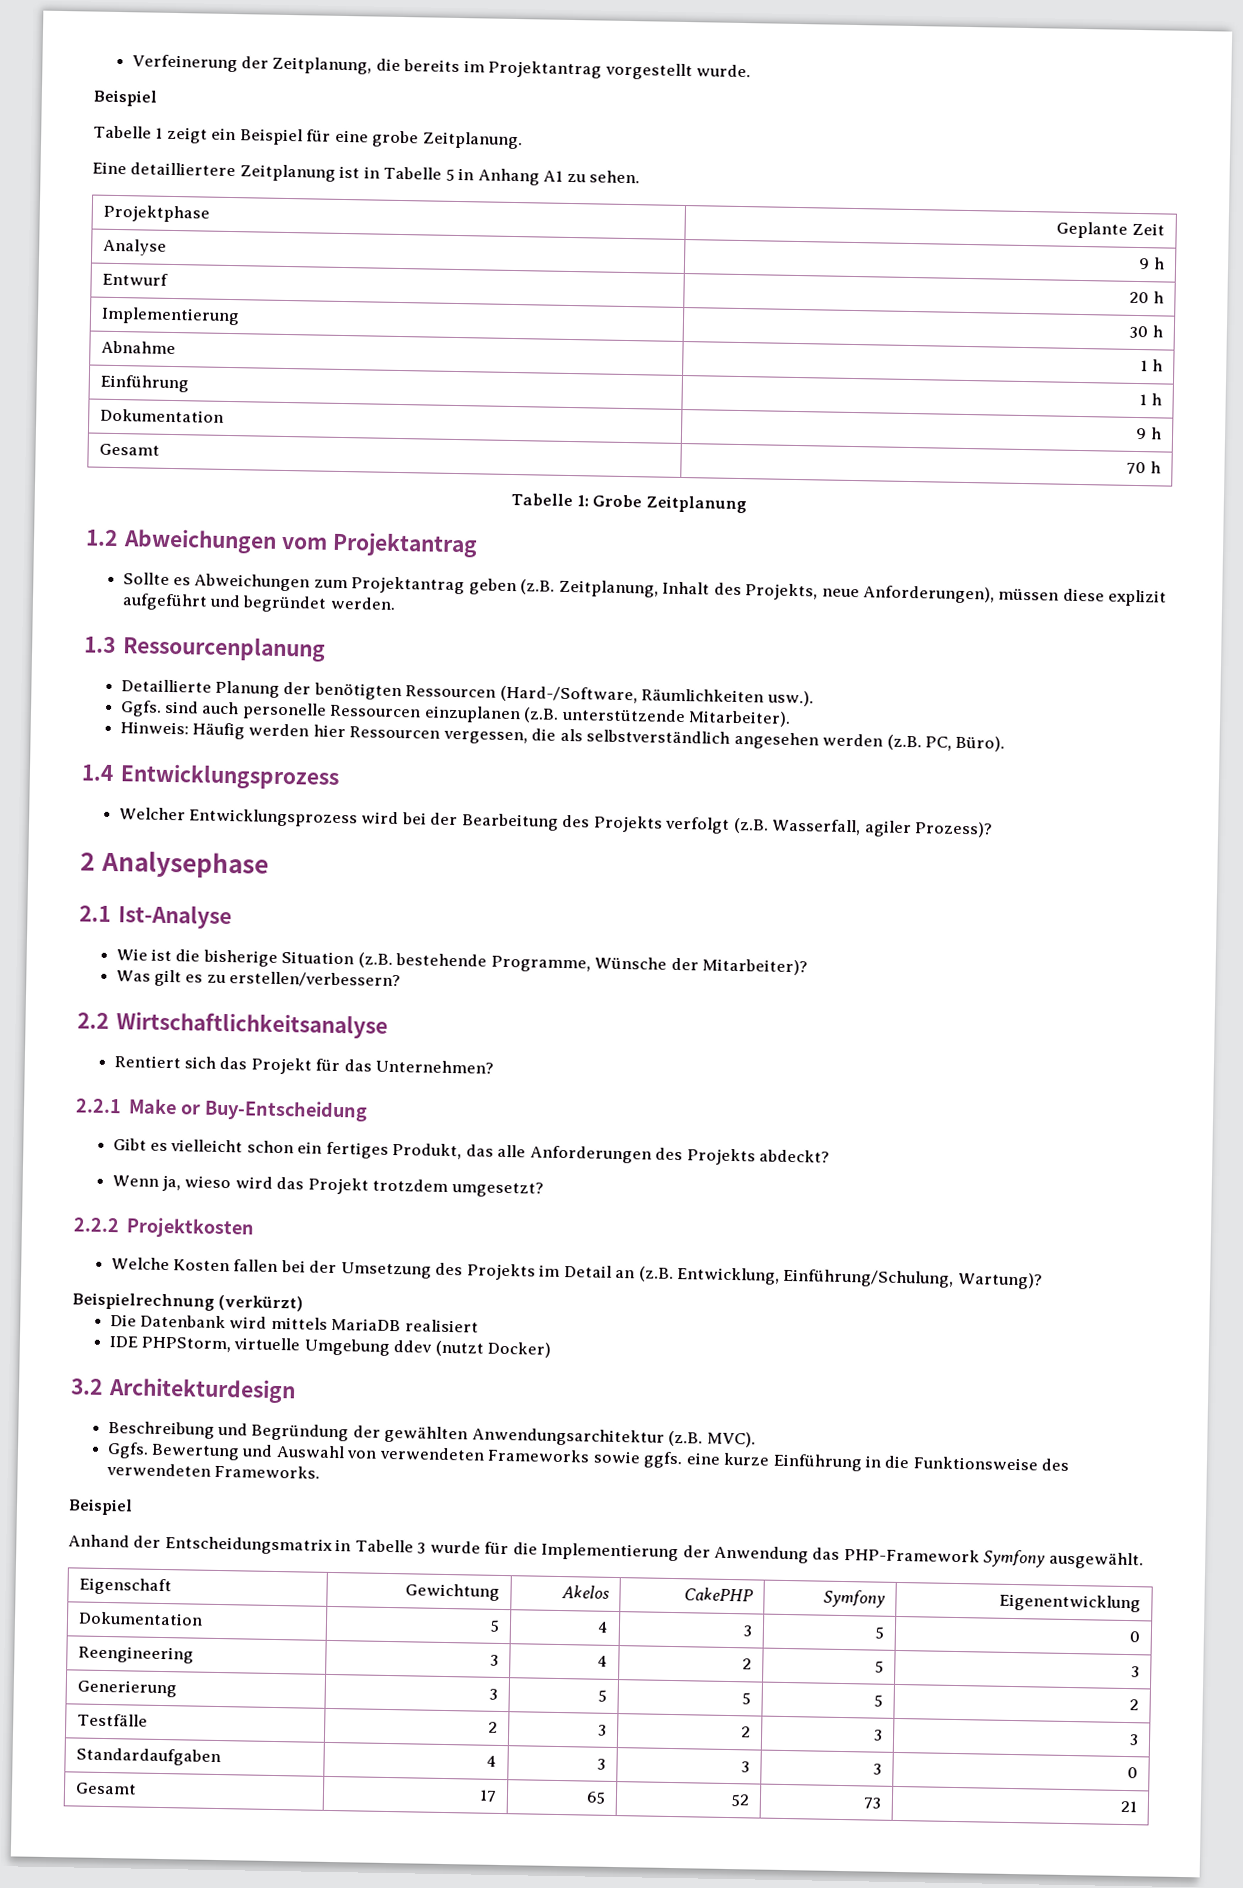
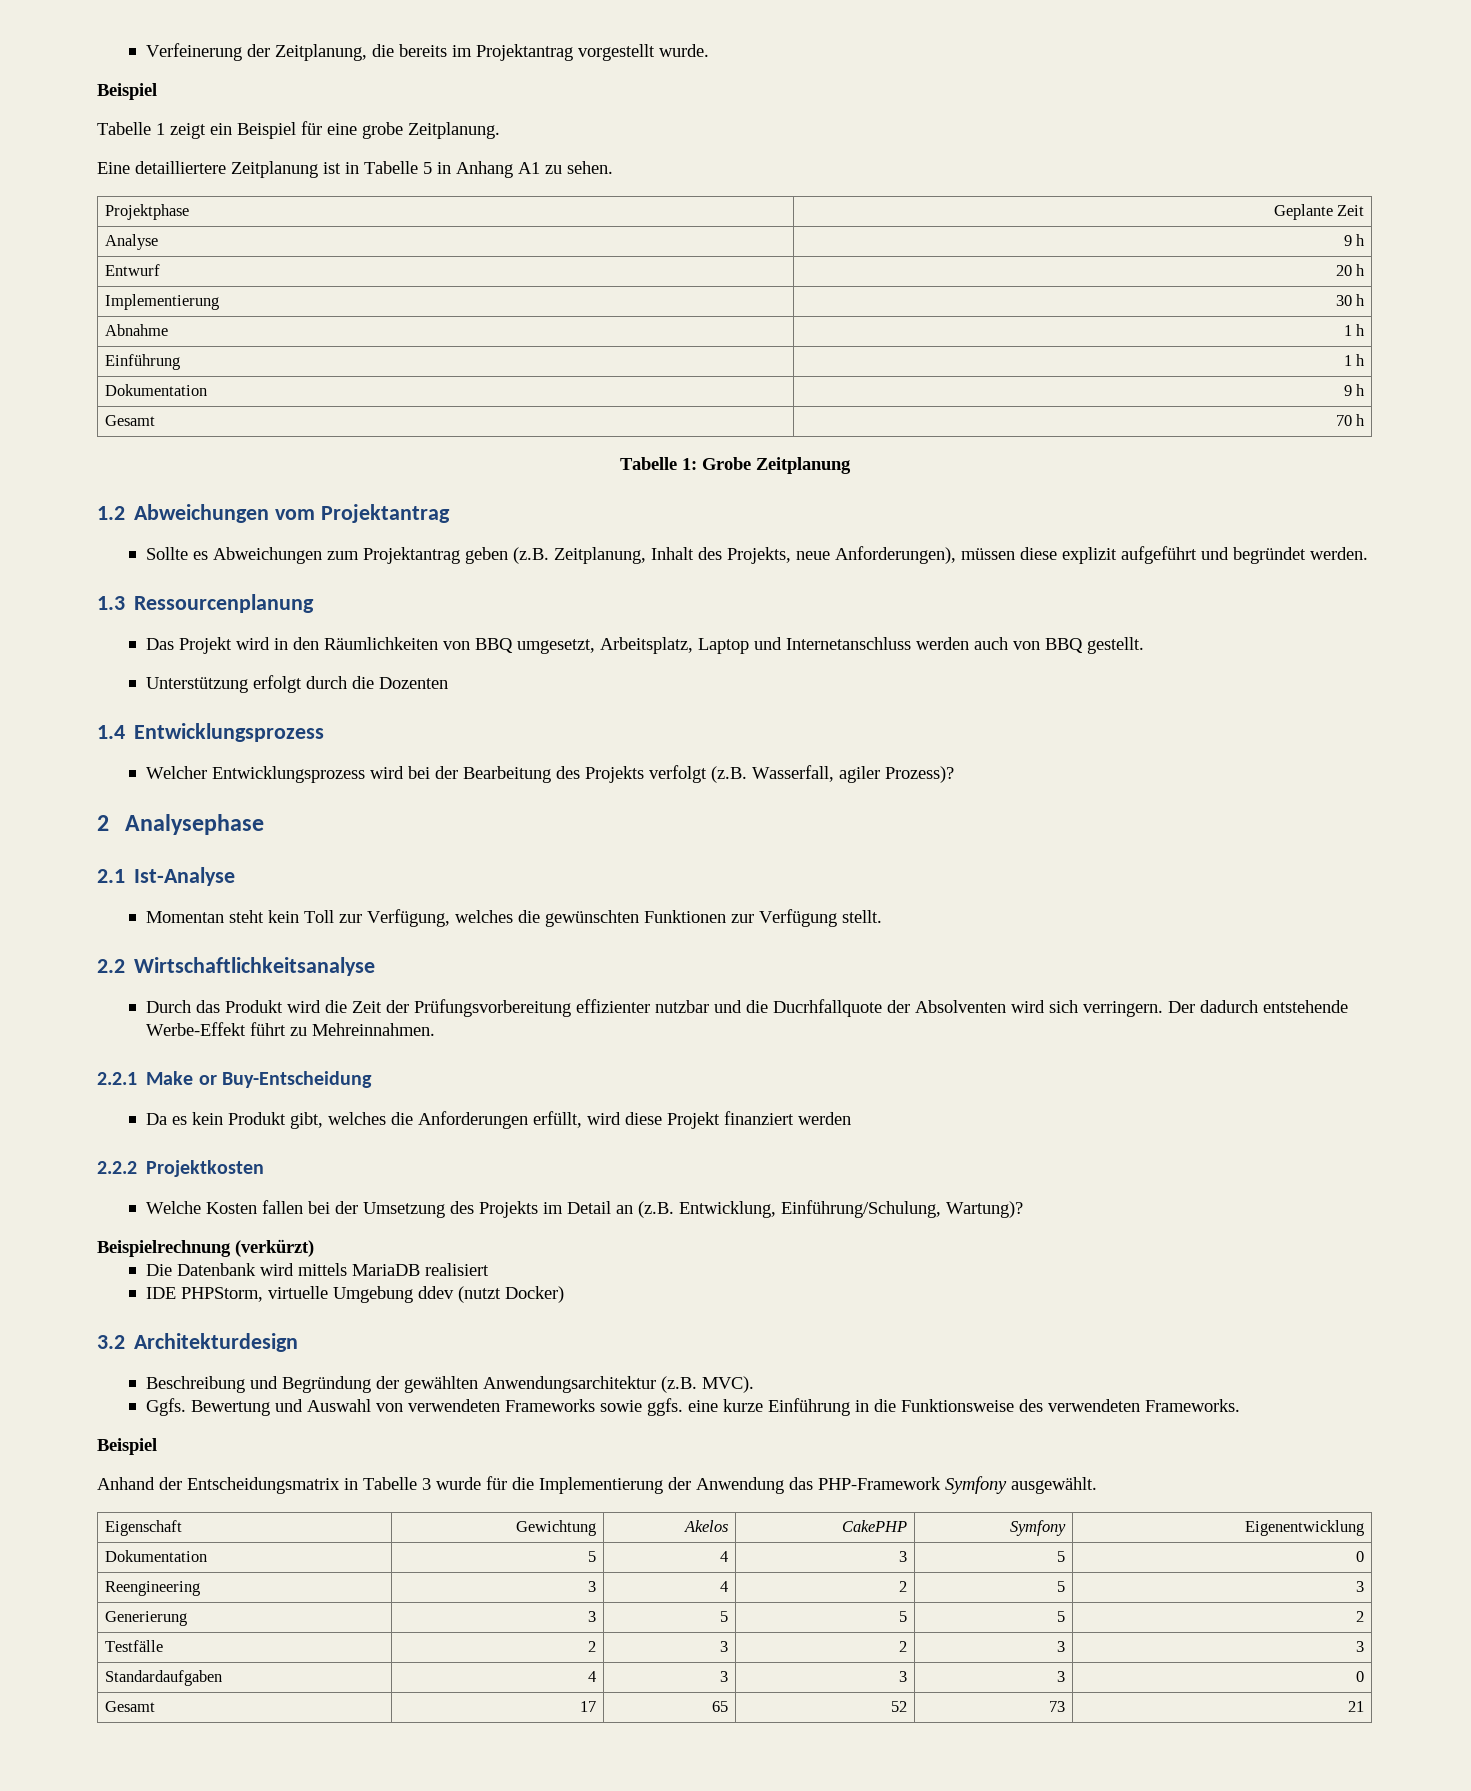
[120,679,814,707] [119,700,792,727] [119,721,1006,752] Detaillierte Planung der benötigten Ressourcen (Hard-/Software, Räumlichkeiten usw.). // Ggfs. sind auch personelle Ressourcen einzuplanen (z.B. unterstützende Mitarbeiter). // Hinweis: Häufig werden hier Ressourcen vergessen, die als selbstverständlich angesehen werden (z.B. PC, Büro). -> [145,637,1144,654] [145,675,448,693] Das Projekt wird in den Räumlichkeiten von BBQ umgesetzt, Arbeitsplatz, Laptop und Internetanschluss werden auch von BBQ gestellt. // Unterstützung erfolgt durch die Dozenten
[115,948,809,976] [115,969,402,989] [77,1011,389,1039] [113,1055,495,1075] [75,1098,368,1122] [112,1138,830,1166] [111,1174,544,1198] Wie ist die bisherige Situation (z.B. bestehende Programme, Wünsche der Mitarbeiter)? // Was gilt es zu erstellen/verbessern? // 2.2 Wirtschaftlichkeitsanalyse // Rentiert sich das Projekt für das Unternehmen? // 2.2.1 Make or Buy-Entscheidung // Gibt es vielleicht schon ein fertiges Produkt, das alle Anforderungen des Projekts abdeckt? // Wenn ja, wieso wird das Projekt trotzdem umgesetzt? -> [145,909,882,927] [97,957,376,976] [145,999,1348,1017] [145,1022,435,1036] [97,1071,373,1088] [145,1111,851,1129] Momentan steht kein Toll zur Verfügung, welches die gewünschten Funktionen zur Verfügung stellt. // 2.2 Wirtschaftlichkeitsanalyse // Durch das Produkt wird die Zeit der Prüfungsvorbereitung effizienter nutzbar und die Ducrhfallquote der Absolventen wird sich verringern. Der dadurch entstehende Werbe-Effekt führt zu Mehreinnahmen. // 2.2.1 Make or Buy-Entscheidung // Da es kein Produkt gibt, welches die Anforderungen erfüllt, wird diese Projekt finanziert werden

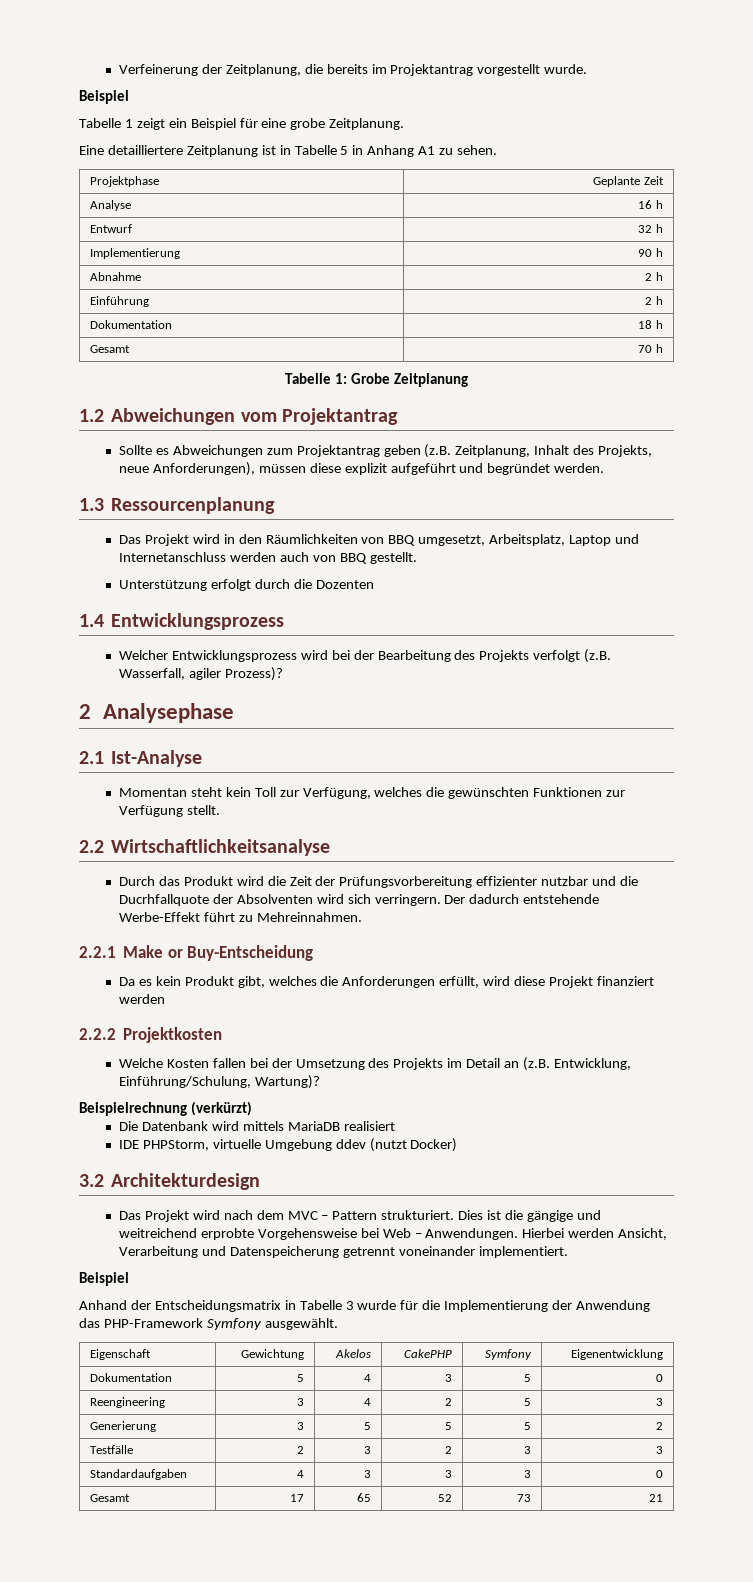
[1343,235,1352,246] 9 -> [638,200,653,209] 16
[1335,265,1352,276] 20 -> [638,225,653,233] 32
[1335,295,1352,306] 30 -> [638,249,653,257] 90
[1343,325,1352,336] 1 -> [645,273,653,281] 2
[1343,355,1352,366] 1 -> [645,297,653,305] 2
[1343,385,1352,396] 9 -> [638,320,653,329] 18
[145,1376,754,1393] [145,1398,1240,1416] Beschreibung und Begründung der gewählten Anwendungsarchitektur (z.B. MVC). // Ggfs. Bewertung und Auswahl von verwendeten Frameworks sowie ggfs. eine kurze Einführung in die Funktionsweise des verwendeten Frameworks. -> [118,1210,601,1222] [118,1228,668,1240] [118,1246,568,1258] Das Projekt wird nach dem MVC – Pattern strukturiert. Dies ist die gängige und weitreichend erprobte Vorgehensweise bei Web – Anwendungen. Hierbei werden Ansicht, Verarbeitung und Datenspeicherung getrennt voneinander implementiert.

